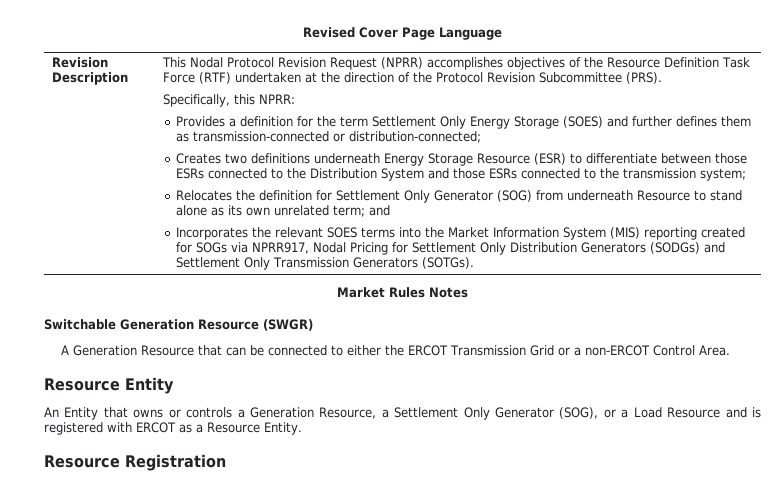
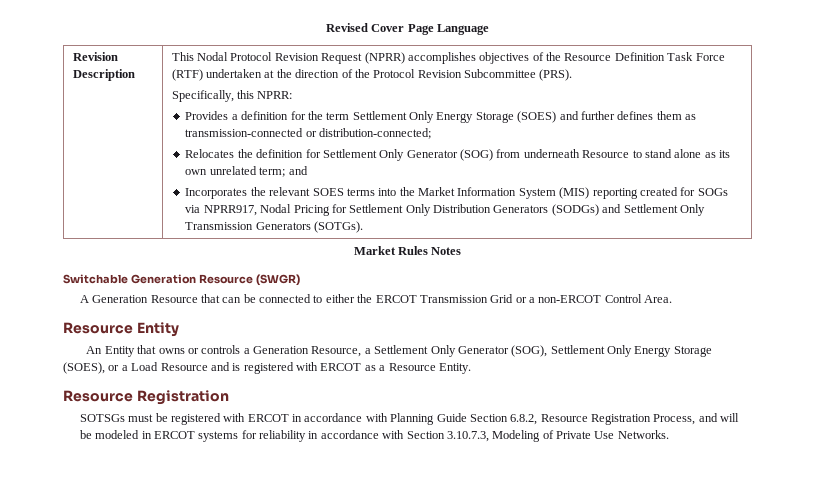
[176,153,748,166] [176,168,747,181] // Creates two definitions underneath Energy Storage Resource (ESR) to differentiate between those ESRs connected to the Distribution System and those ESRs connected to the transmission system; -> (432, 133) none
(599, 413) none -> [550,345,712,357] [63,362,105,374] Settlement Only Energy Storage (SOES),
(226, 462) none -> [79,413,740,425] [79,430,669,442] // SOTSGs must be registered with ERCOT in accordance with Planning Guide Section 6.8.2, Resource Registration Process, and will be modeled in ERCOT systems for reliability in accordance with Section 3.10.7.3, Modeling of Private Use Networks.

